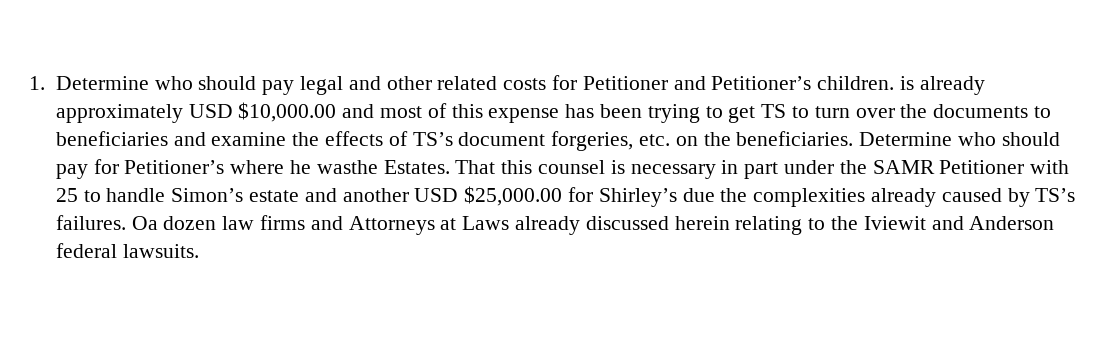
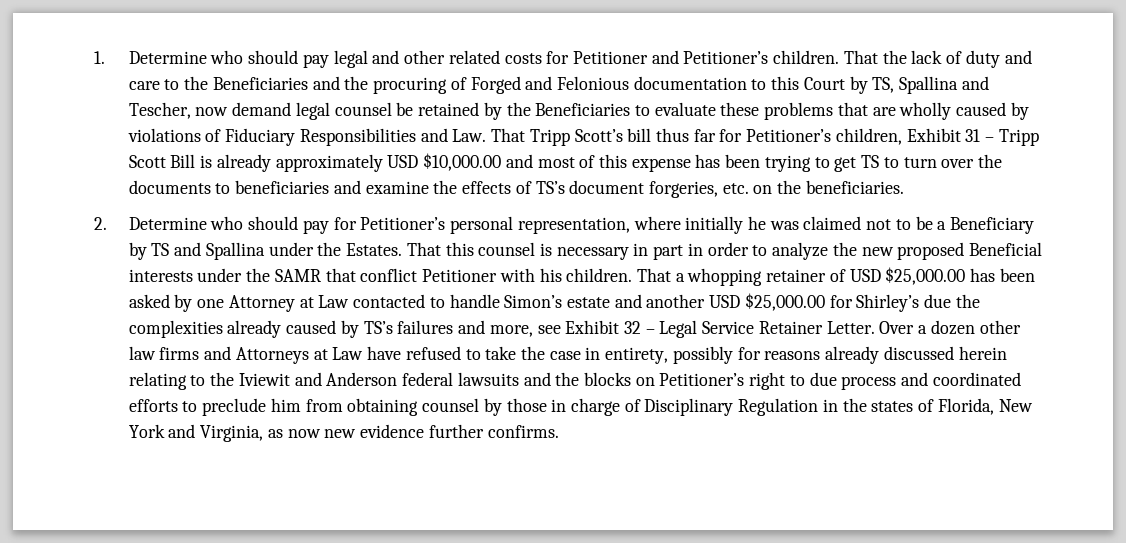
(895, 83) none -> [843,50,1032,68] [128,76,989,94] [128,102,1029,120] [127,128,1039,146] [128,154,196,168] That the lack of duty and care to the Beneficiaries and the procuring of Forged and Felonious documentation to this Court by TS, Spallina and Tescher, now demand legal counsel be retained by the Beneficiaries to evaluate these problems that are wholly caused by violations of Fiduciary Responsibilities and Law. That Tripp Scott’s bill thus far for Petitioner’s children, Exhibit 31 – Tripp Scott Bill
(854, 138) none -> [94,217,107,230] // 2.
[230,160,378,174] where he wasthe -> [450,216,1035,234] [128,242,342,260] personal representation, where initially he was claimed not to be a Beneficiary by TS and Spallina under the
[784,160,1070,174] [55,188,78,202] under the SAMR Petitioner with 25 -> [687,242,1042,260] [128,267,1035,286] [128,294,426,312] in order to analyze the new proposed Beneficial interests under the SAMR that conflict Petitioner with his children. That a whopping retainer of USD $25,000.00 has been asked by one Attorney at Law contacted
[55,215,217,230] failures. Oa dozen -> [397,320,1021,338] failures and more, see Exhibit 32 – Legal Service Retainer Letter. Over a dozen other
[462,216,510,230] Laws -> [332,346,821,364] Law have refused to take the case in entirety, possibly for reasons
[122,244,199,258] lawsuits. -> [457,372,1021,390] [128,398,1033,416] [128,424,559,442] lawsuits and the blocks on Petitioner’s right to due process and coordinated efforts to preclude him from obtaining counsel by those in charge of Disciplinary Regulation in the states of Florida, New York and Virginia, as now new evidence further confirms.

